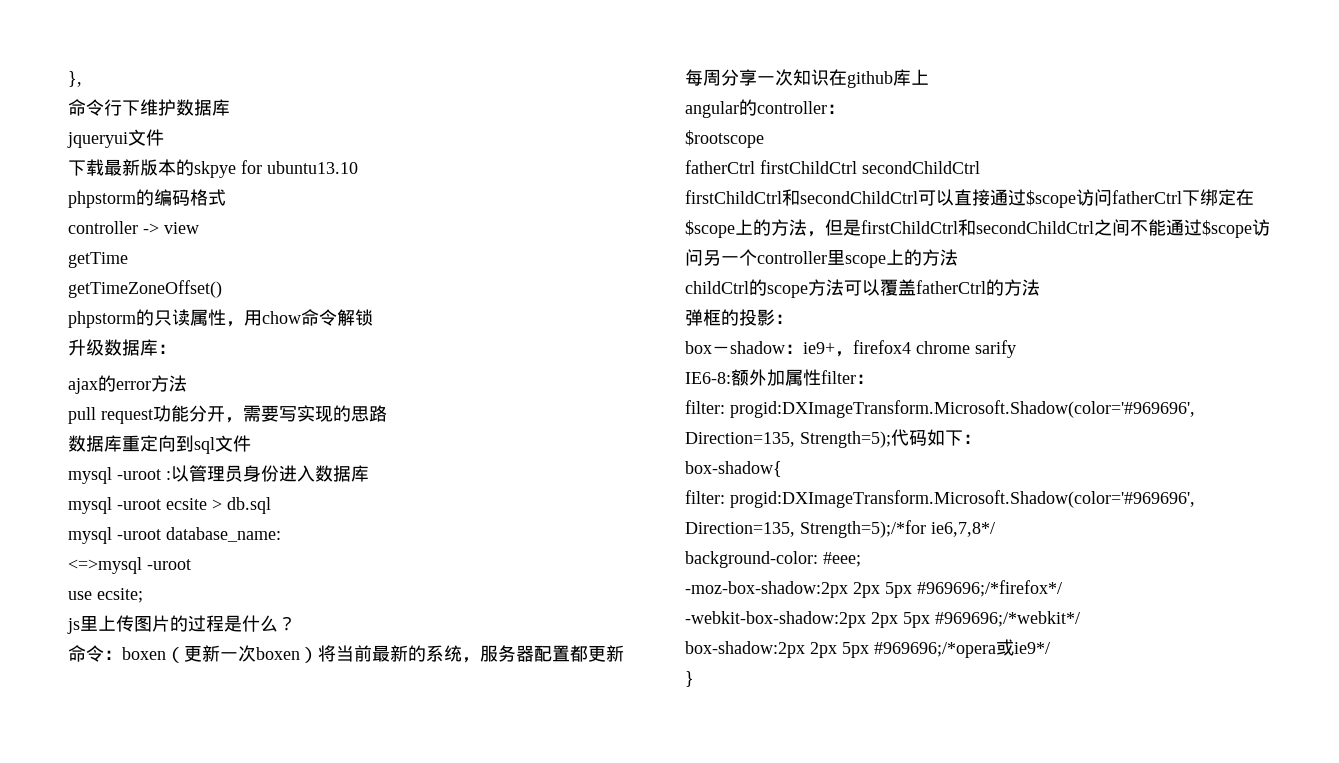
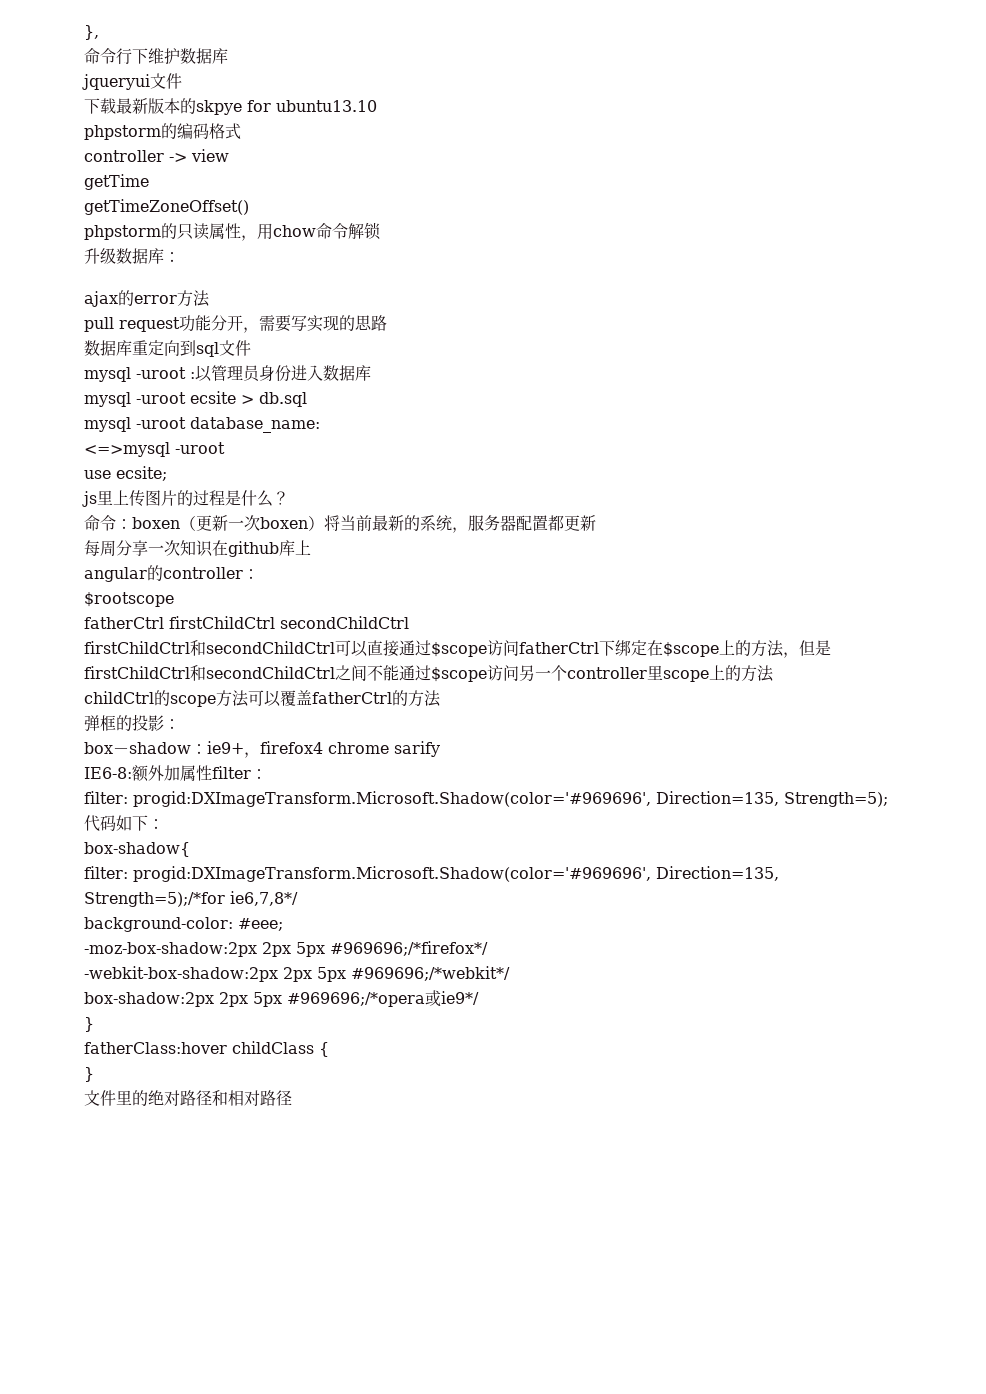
(694, 679) none -> [84,1041,329,1057] [84,1067,94,1082] [84,1090,292,1106] // fatherClass:hover childClass { // } // 文件里的绝对路径和相对路径

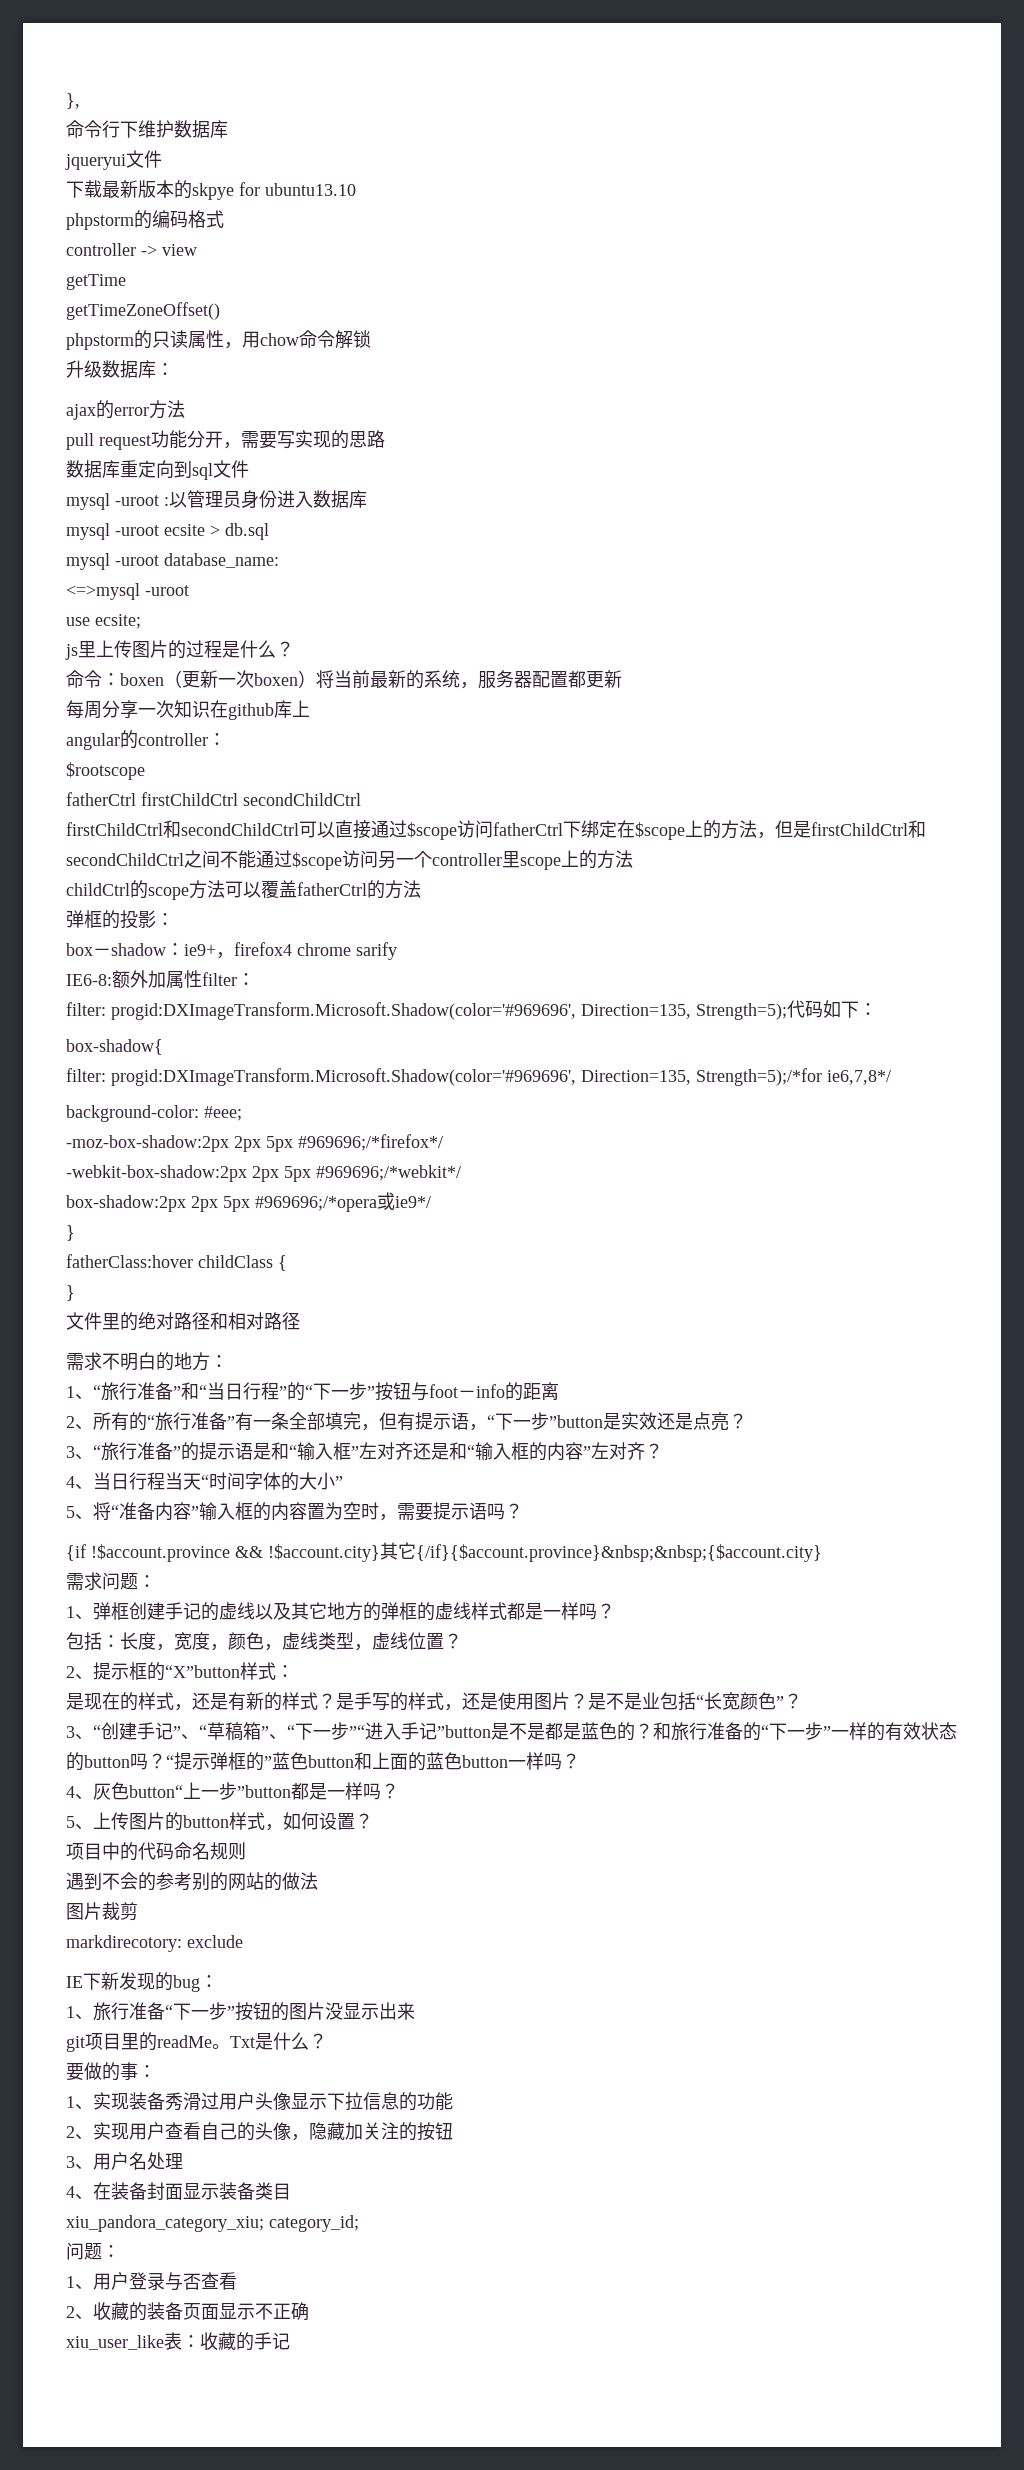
(292, 1098) none -> [66,1352,228,1371] [66,1382,559,1401] [66,1412,747,1431] [66,1442,663,1461] [66,1472,343,1491] [66,1502,523,1521] [66,1542,822,1562] [66,1572,156,1590] [66,1602,615,1621] [66,1632,462,1651] [66,1662,294,1681] [66,1692,802,1711] [66,1722,957,1741] [66,1752,580,1771] [66,1782,399,1800] [66,1812,373,1831] [66,1842,246,1861] [66,1872,318,1891] [66,1902,138,1921] [66,1935,243,1952] [66,1972,218,1992] [66,2002,415,2021] [66,2032,327,2052] [66,2062,156,2081] [66,2092,453,2111] [66,2122,453,2141] [66,2152,183,2170] [66,2182,291,2200] [66,2215,359,2232] [66,2242,120,2260] [66,2272,237,2291] [66,2302,309,2321] [66,2332,290,2351] // 需求不明白的地方： // 1、“旅行准备”和“当日行程”的“下一步”按钮与foot－info的距离 // 2、所有的“旅行准备”有一条全部填完，但有提示语，“下一步”button是实效还是点亮？ // 3、“旅行准备”的提示语是和“输入框”左对齐还是和“输入框的内容”左对齐？ // 4、当日行程当天“时间字体的大小” // 5、将“准备内容”输入框的内容置为空时，需要提示语吗？ // {if !$account.province && !$account.city}其它{/if}{$account.province}&nbsp;&nbsp;{$account.city} // 需求问题： // 1、弹框创建手记的虚线以及其它地方的弹框的虚线样式都是一样吗？ // 包括：长度，宽度，颜色，虚线类型，虚线位置？ // 2、提示框的“X”button样式： // 是现在的样式，还是有新的样式？是手写的样式，还是使用图片？是不是业包括“长宽颜色”？ // 3、“创建手记”、“草稿箱”、“下一步”“进入手记”button是不是都是蓝色的？和旅行准备的“下一步”一样的有效状态的button吗？“提示弹框的”蓝色button和上面的蓝色button一样吗？ // 4、灰色button“上一步”button都是一样吗？ // 5、上传图片的button样式，如何设置？ // 项目中的代码命名规则 // 遇到不会的参考别的网站的做法 // 图片裁剪 // markdirecotory: exclude // IE下新发现的bug： // 1、旅行准备“下一步”按钮的图片没显示出来 // git项目里的readMe。Txt是什么？ // 要做的事： // 1、实现装备秀滑过用户头像显示下拉信息的功能 // 2、实现用户查看自己的头像，隐藏加关注的按钮 // 3、用户名处理 // 4、在装备封面显示装备类目 // xiu_pandora_category_xiu; category_id; // 问题： // 1、用户登录与否查看 // 2、收藏的装备页面显示不正确 // xiu_user_like表：收藏的手记

